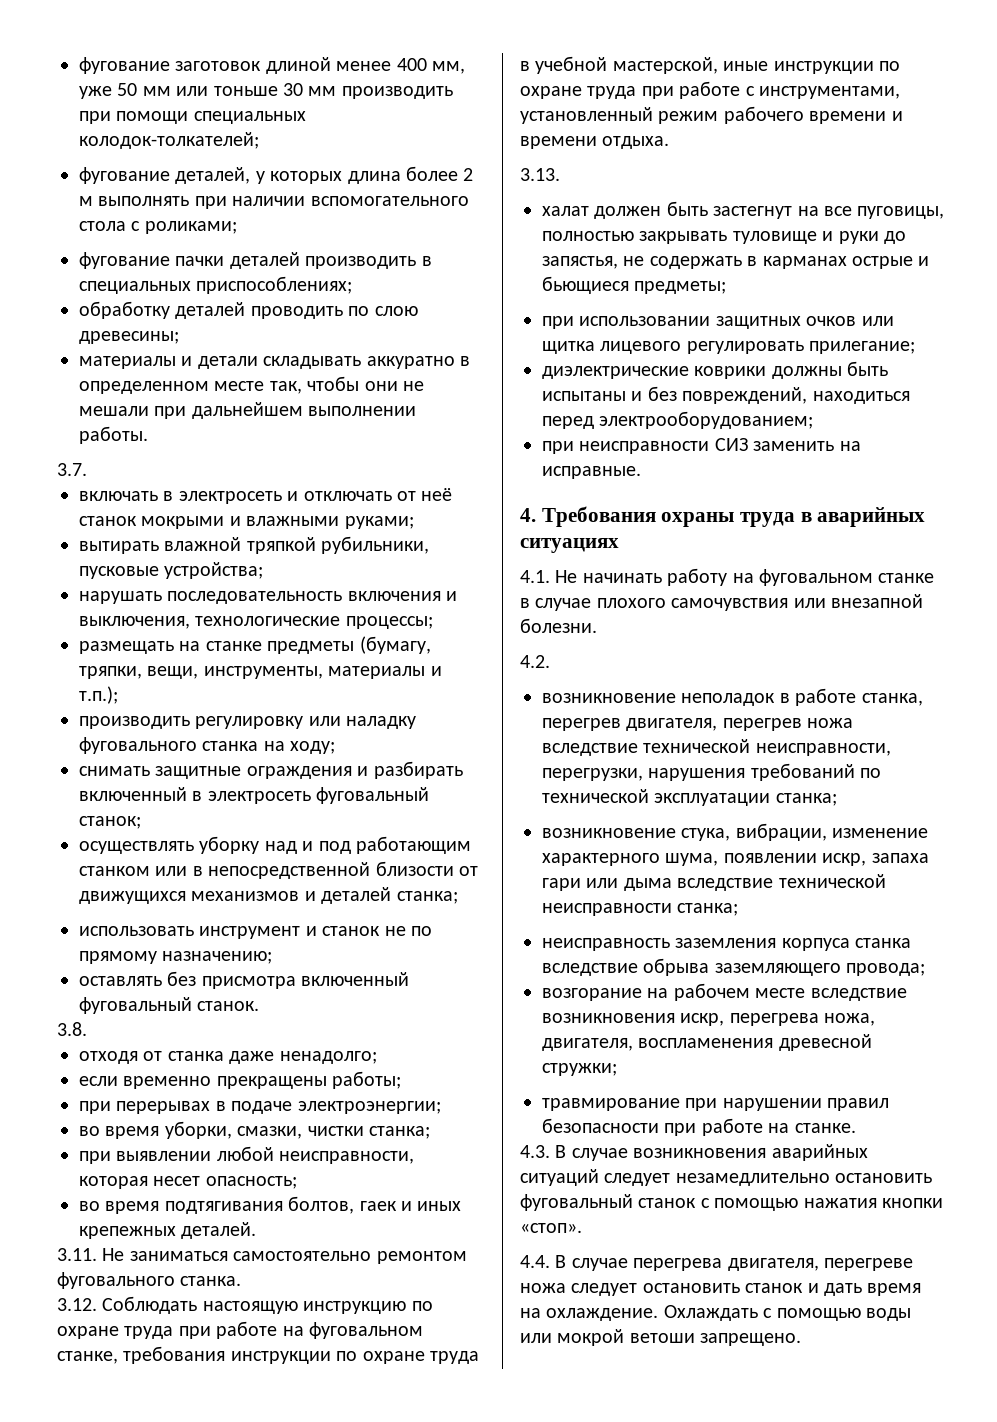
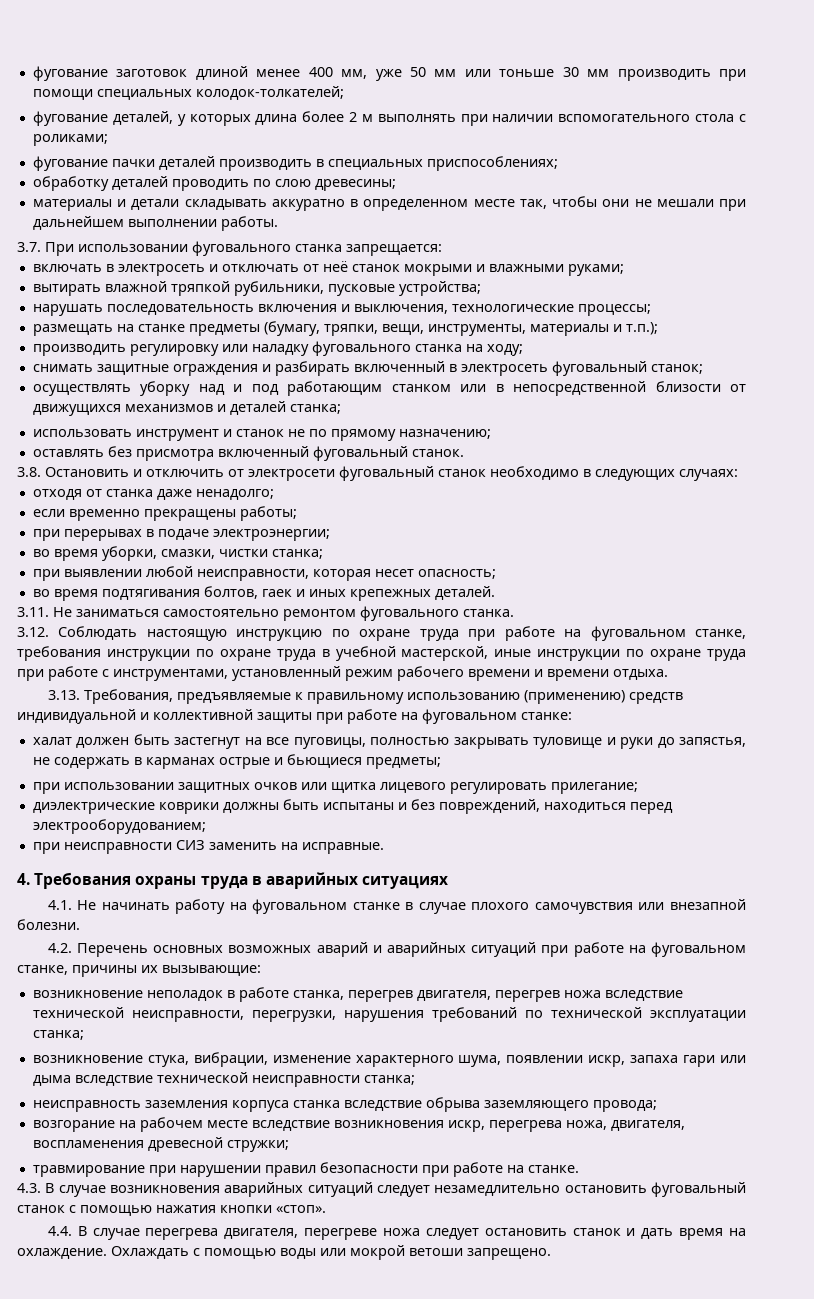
(87, 469) none -> [45,241,442,256] При использовании фуговального станка запрещается:
(87, 1029) none -> [45,466,738,481] Остановить и отключить от электросети фуговальный станок необходимо в следующих случаях:
(560, 174) none -> [83,689,683,704] [17,709,572,724] Требования, предъявляемые к правильному использованию (применению) средств индивидуальной и коллективной защиты при работе на фуговальном станке:
(550, 661) none -> [77,942,746,957] [17,965,261,977] Перечень основных возможных аварий и аварийных ситуаций при работе на фуговальном станке, причины их вызывающие:

